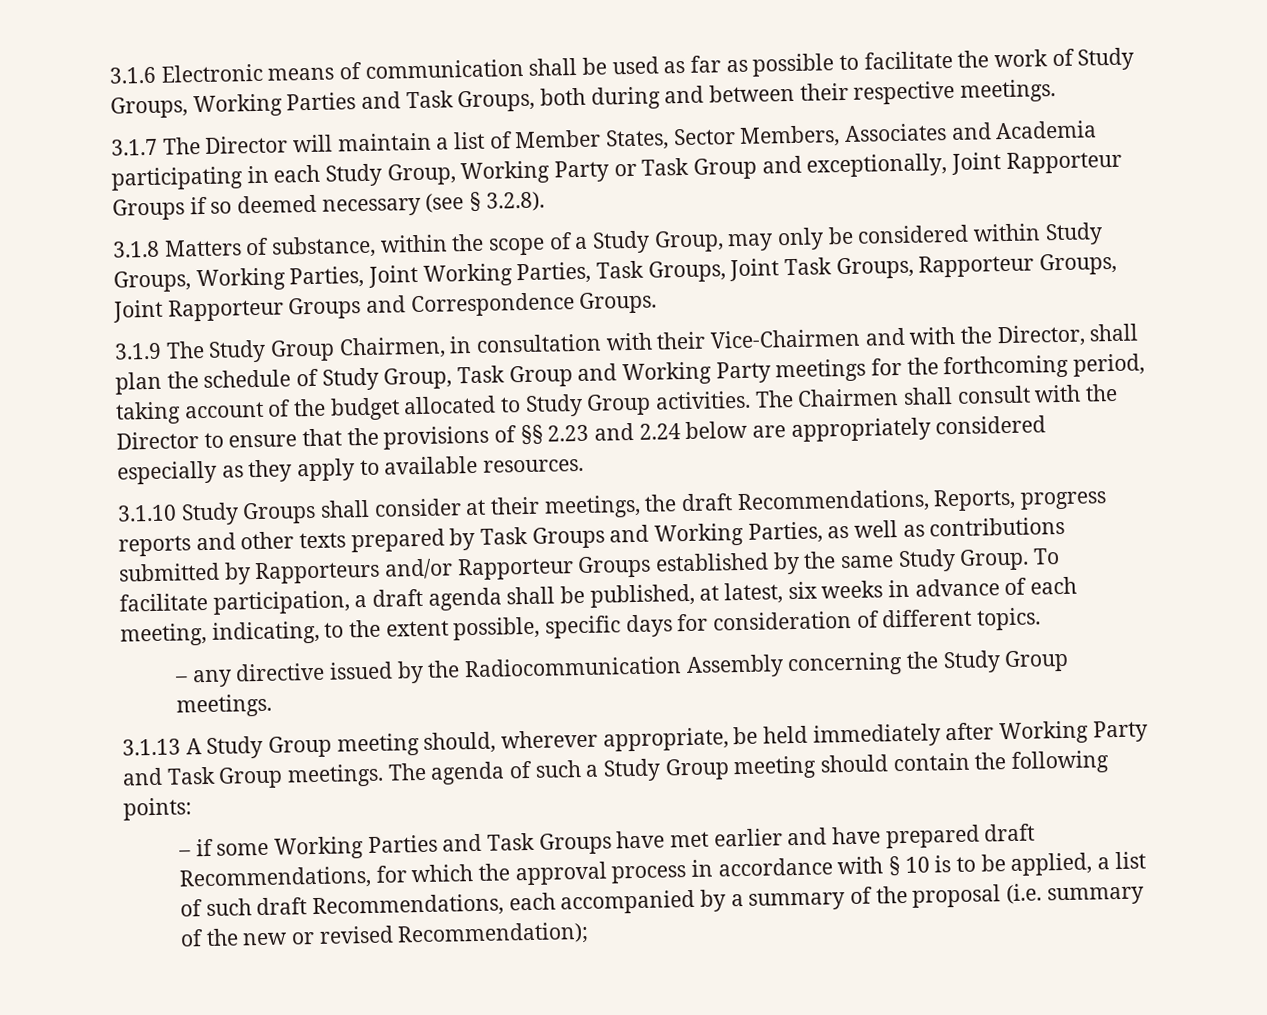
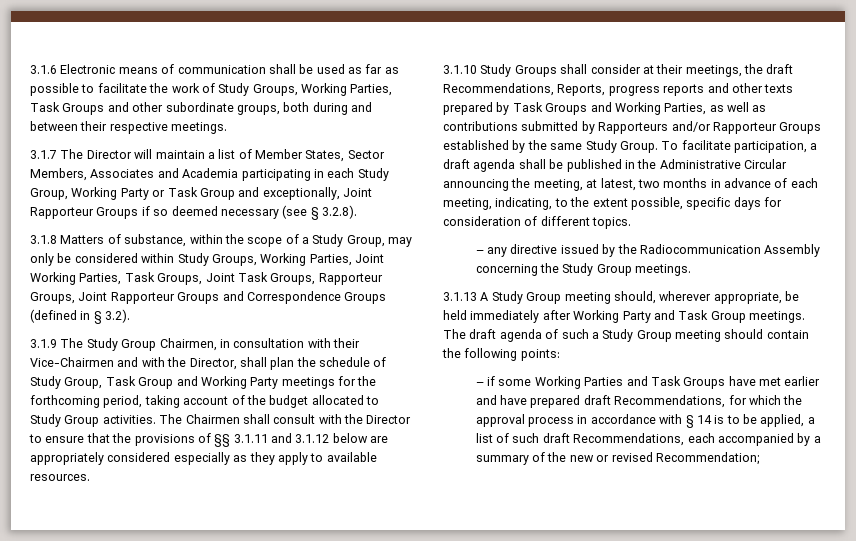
[286,89,536,113] Parties and Task Groups, -> [350,84,393,96] [30,102,280,115] Parties, Task Groups and other subordinate groups,
[578,291,658,314] Groups. -> [344,292,387,304] [30,309,131,324] Groups (defined in § 3.2).
[547,422,681,442] 2.23 and 2.24 -> [233,433,330,443] 3.1.11 and 3.1.12
[589,580,884,608] published, at latest, six weeks -> [566,159,787,172] [443,178,708,191] published in the Administrative Circular announcing the meeting, at latest, two months
(427, 771) none -> [469,329,497,339] draft
[904,856,930,873] 10 -> [696,415,712,424] 14
[912,883,1144,908] [179,928,239,947] proposal (i.e. summary of the -> (567, 457) none
[397,921,590,947] Recommendation); -> [655,452,759,465] Recommendation;

